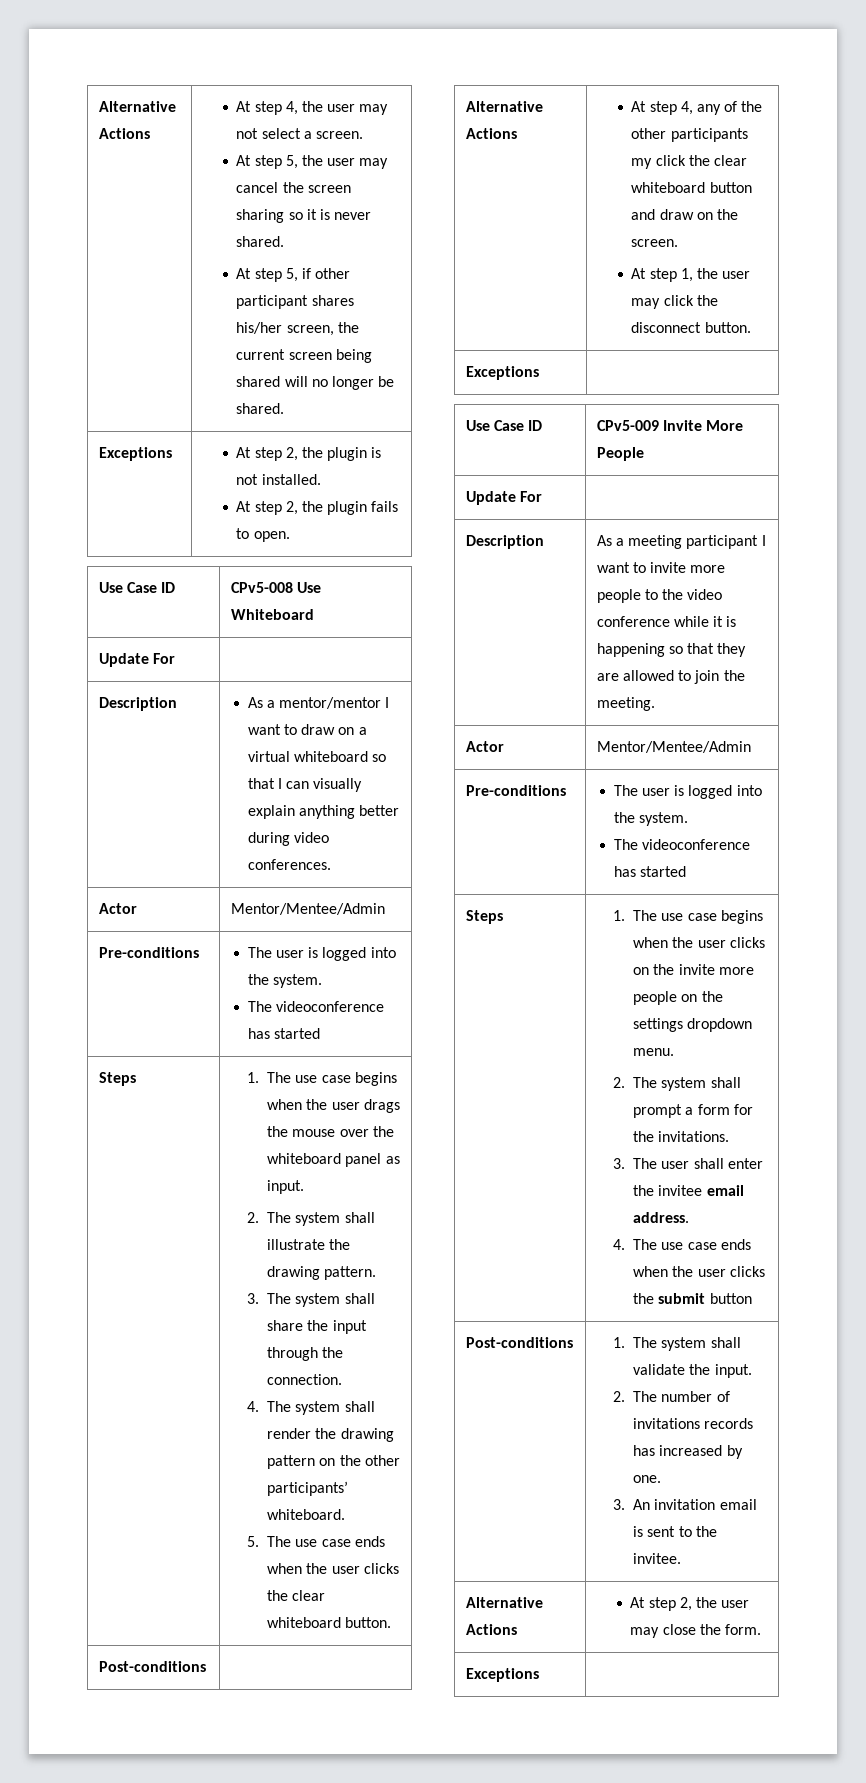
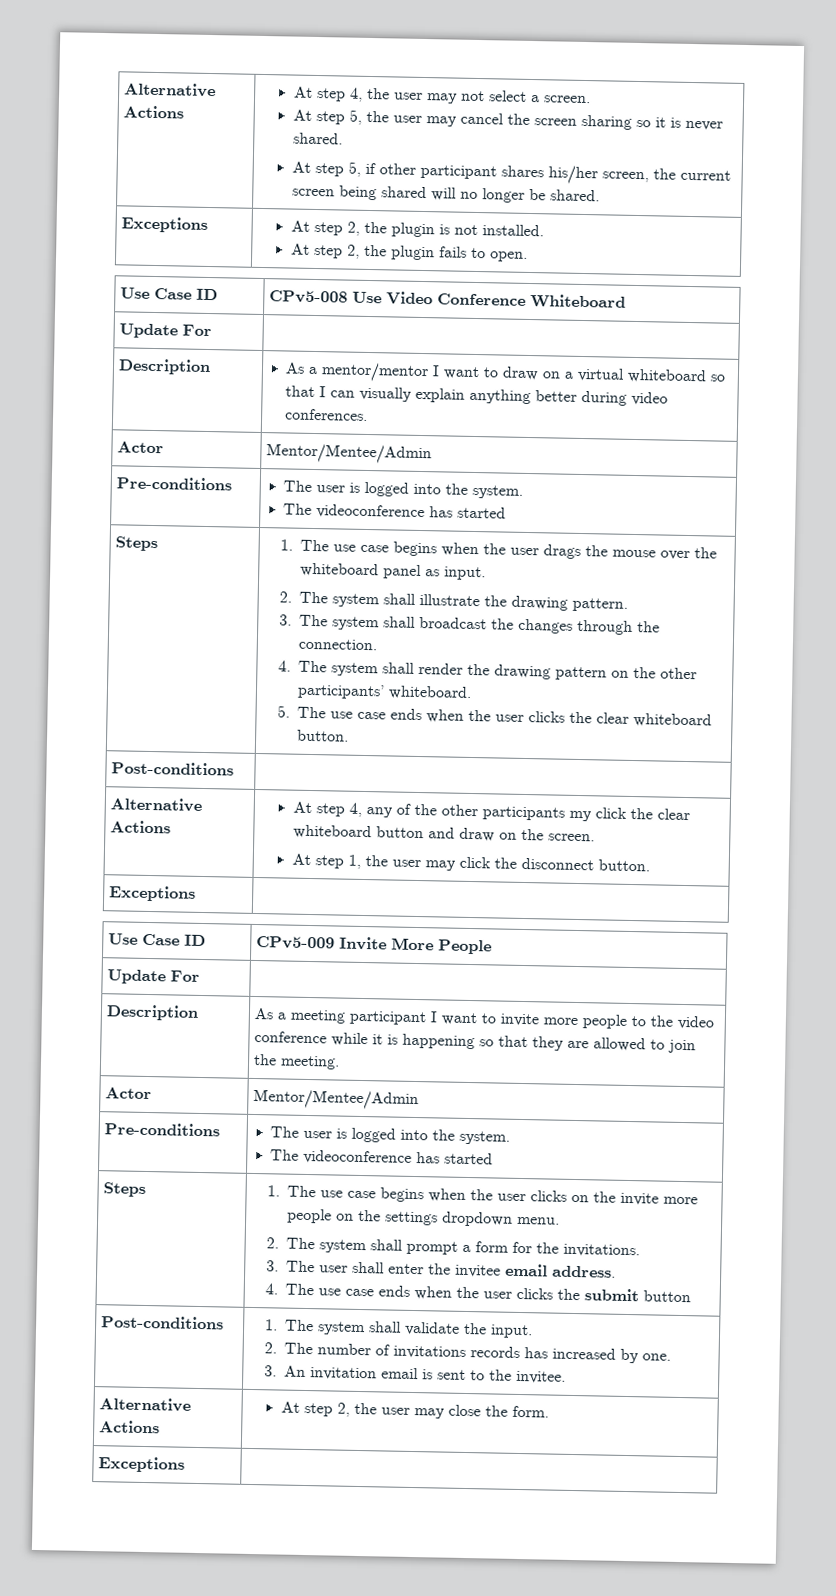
(322, 587) none -> [386,291,527,306] Video Conference
[267,1320,367,1334] share the input -> [419,616,574,634] broadcast the changes

